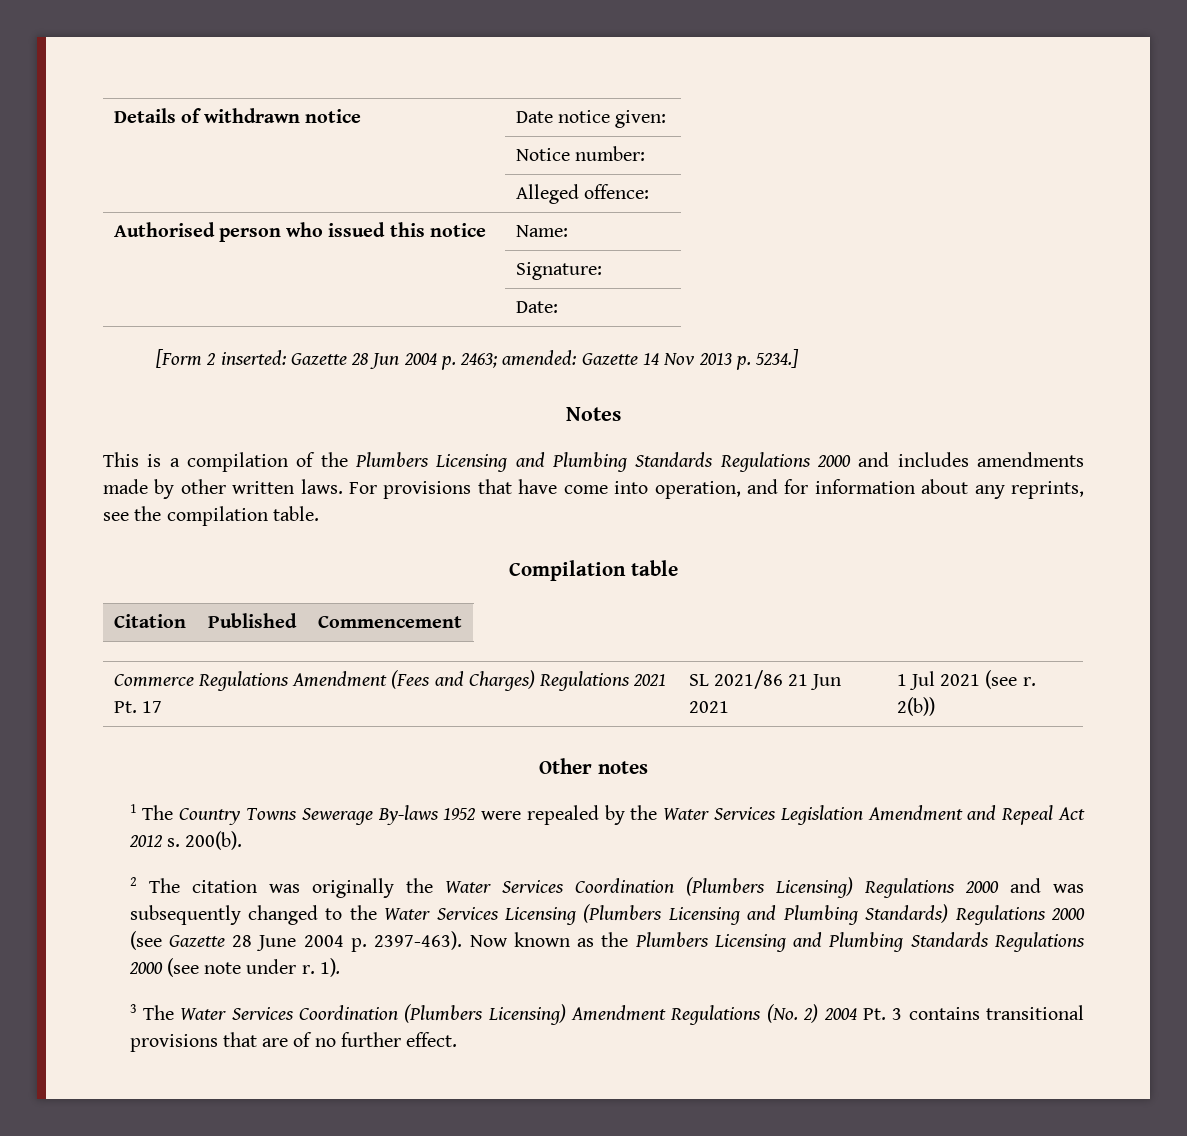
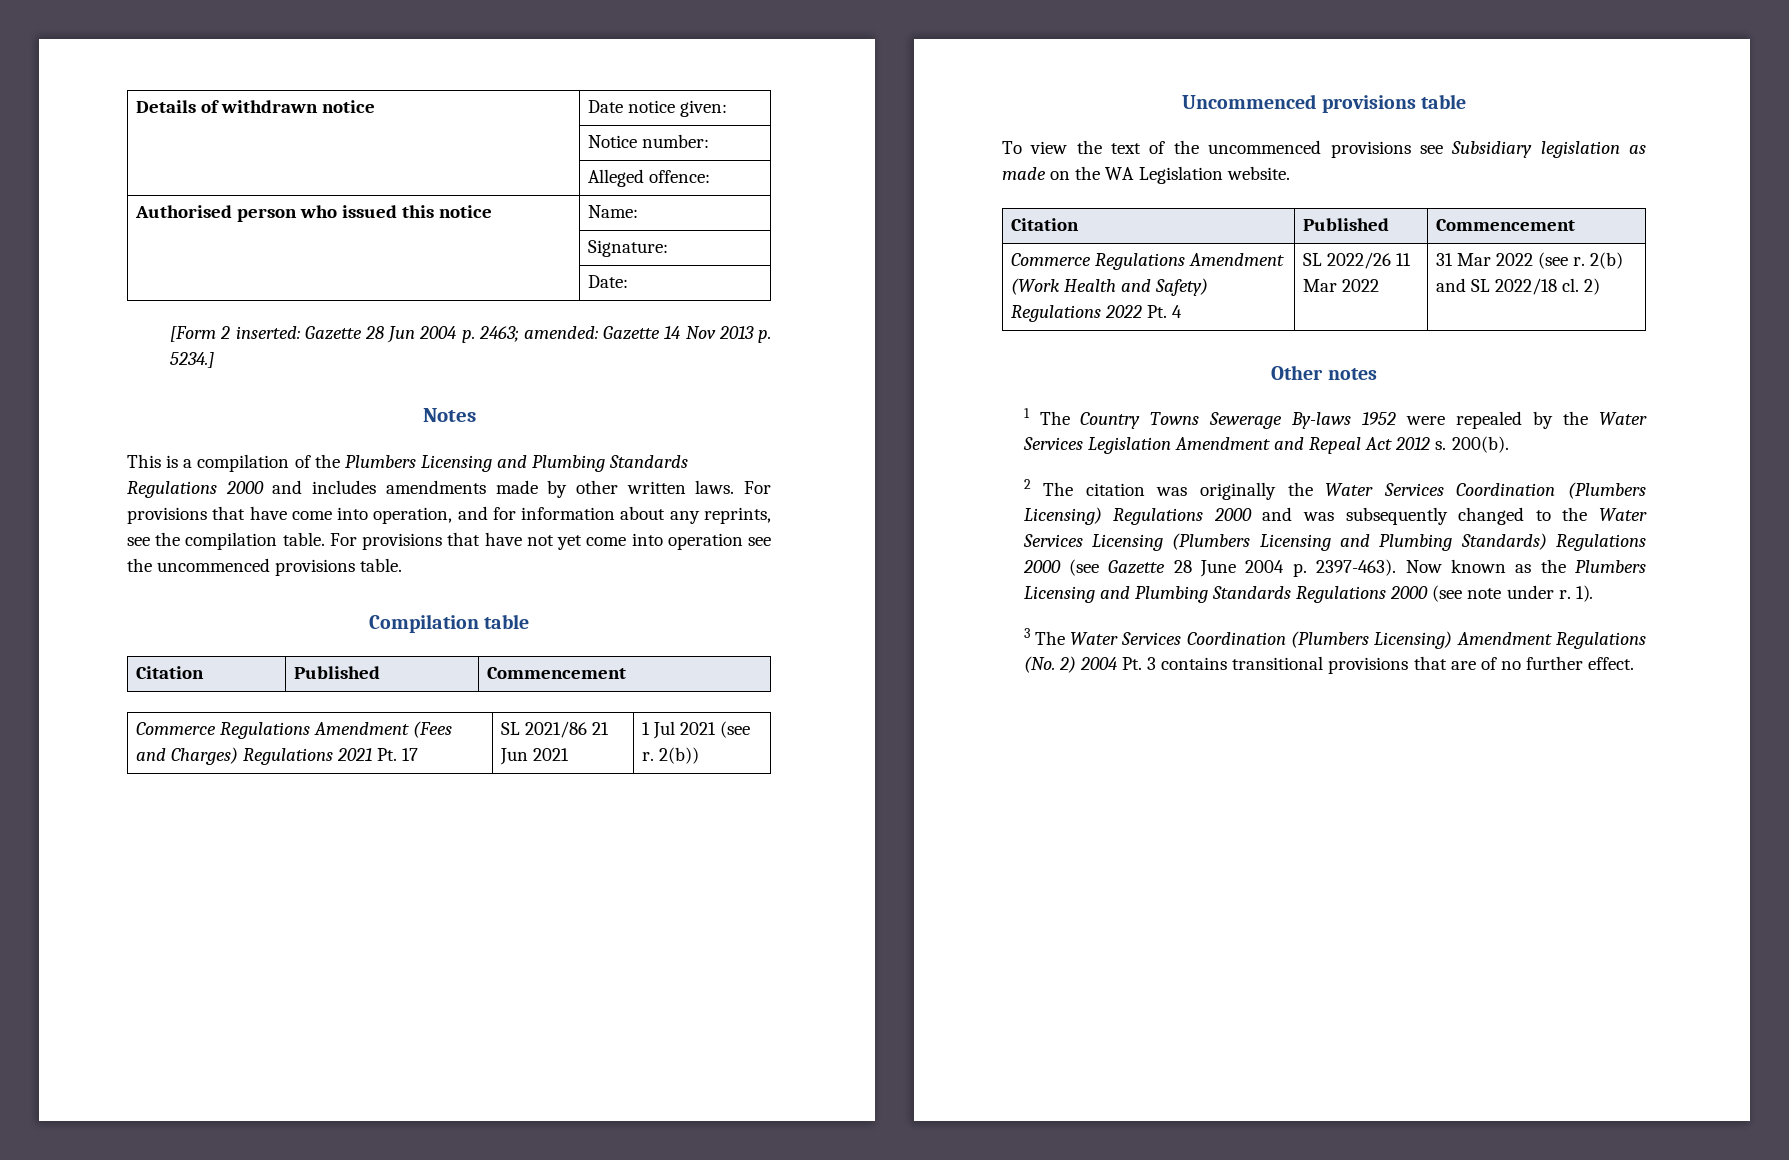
(319, 513) none -> [329,532,771,550] [127,558,403,576] For provisions that have not yet come into operation see the uncommenced provisions table.
(935, 706) none -> [1182,94,1466,113] [1002,140,1646,158] [1002,166,1290,184] [1010,218,1079,231] [1302,218,1389,231] [1435,219,1575,231] [1010,253,1284,270] [1010,278,1208,296] [1010,305,1182,322] [1302,252,1411,269] [1302,279,1379,292] [1435,252,1624,269] [1435,278,1601,295] // Uncommenced provisions table // To view the text of the uncommenced provisions see Subsidiary legislation as made on the WA Legislation website. // Citation | Published | Commencement // Commerce Regulations Amendment (Work Health and Safety) Regulations 2022 Pt. 4 | SL 2022/26 11 Mar 2022 | 31 Mar 2022 (see r. 2(b) and SL 2022/18 cl. 2)

